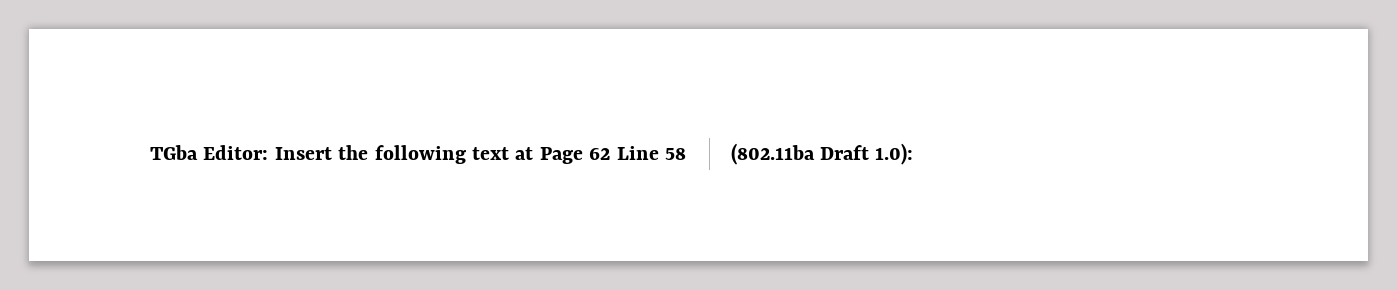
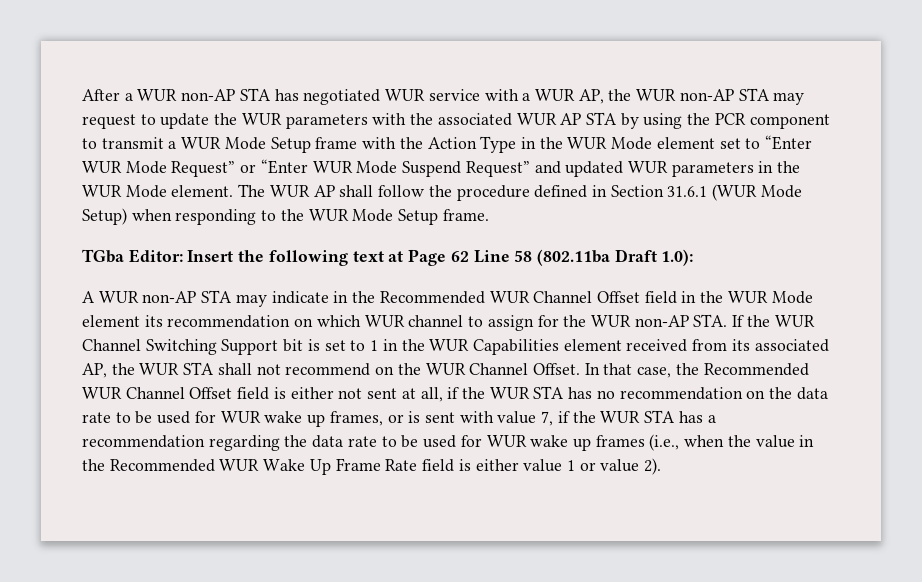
(150, 152) none -> [82,88,805,105] [82,112,830,129] [82,135,813,153] [82,159,801,177] [82,184,802,201] [82,208,489,225] After a WUR non-AP STA has negotiated WUR service with a WUR AP, the WUR non-AP STA may request to update the WUR parameters with the associated WUR AP STA by using the PCR component to transmit a WUR Mode Setup frame with the Action Type in the WUR Mode element set to “Enter WUR Mode Request” or “Enter WUR Mode Suspend Request” and updated WUR parameters in the WUR Mode element. The WUR AP shall follow the procedure defined in Section 31.6.1 (WUR Mode Setup) when responding to the WUR Mode Setup frame. //
(914, 154) none -> [82,290,813,307] [82,314,815,331] [82,339,829,355] [82,362,809,378] [82,386,828,402] [82,410,716,427] [82,434,815,451] [82,458,662,475] // A WUR non-AP STA may indicate in the Recommended WUR Channel Offset field in the WUR Mode element its recommendation on which WUR channel to assign for the WUR non-AP STA. If the WUR Channel Switching Support bit is set to 1 in the WUR Capabilities element received from its associated AP, the WUR STA shall not recommend on the WUR Channel Offset. In that case, the Recommended WUR Channel Offset field is either not sent at all, if the WUR STA has no recommendation on the data rate to be used for WUR wake up frames, or is sent with value 7, if the WUR STA has a recommendation regarding the data rate to be used for WUR wake up frames (i.e., when the value in the Recommended WUR Wake Up Frame Rate field is either value 1 or value 2).

